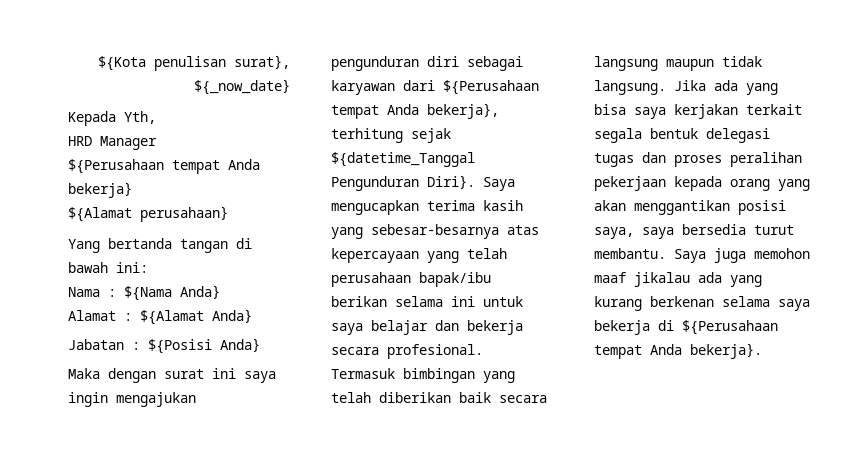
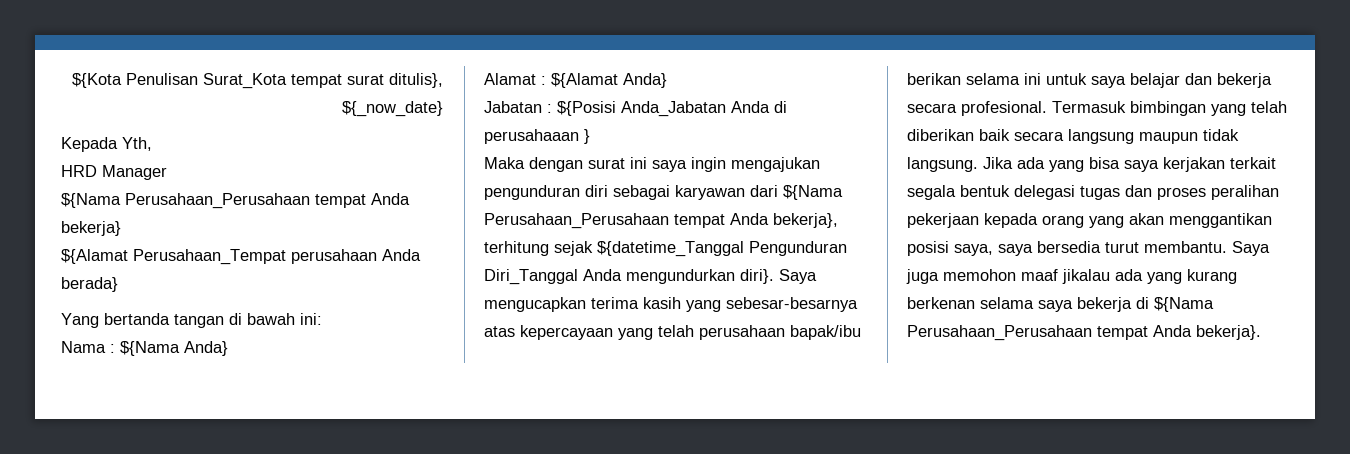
[154,55,290,71] penulisan surat}, -> [126,73,443,89] Penulisan Surat_Kota tempat surat ditulis},
[68,159,164,174] ${Perusahaan -> [61,193,310,209] ${Nama Perusahaan_Perusahaan
[140,206,228,222] perusahaan} -> [133,249,421,265] [61,277,118,292] Perusahaan_Tempat perusahaan Anda berada}
[220,338,260,352] Anda} -> [621,101,787,117] [484,129,590,144] Anda_Jabatan Anda di perusahaaan }
[443,80,539,95] ${Perusahaan -> [783,185,843,200] [484,213,669,229] ${Nama Perusahaan_Perusahaan
[427,175,475,189] Diri}. -> [484,269,774,285] Diri_Tanggal Anda mengundurkan diri}.
[682,320,778,335] ${Perusahaan -> [1154,297,1214,312] [907,325,1092,341] ${Nama Perusahaan_Perusahaan

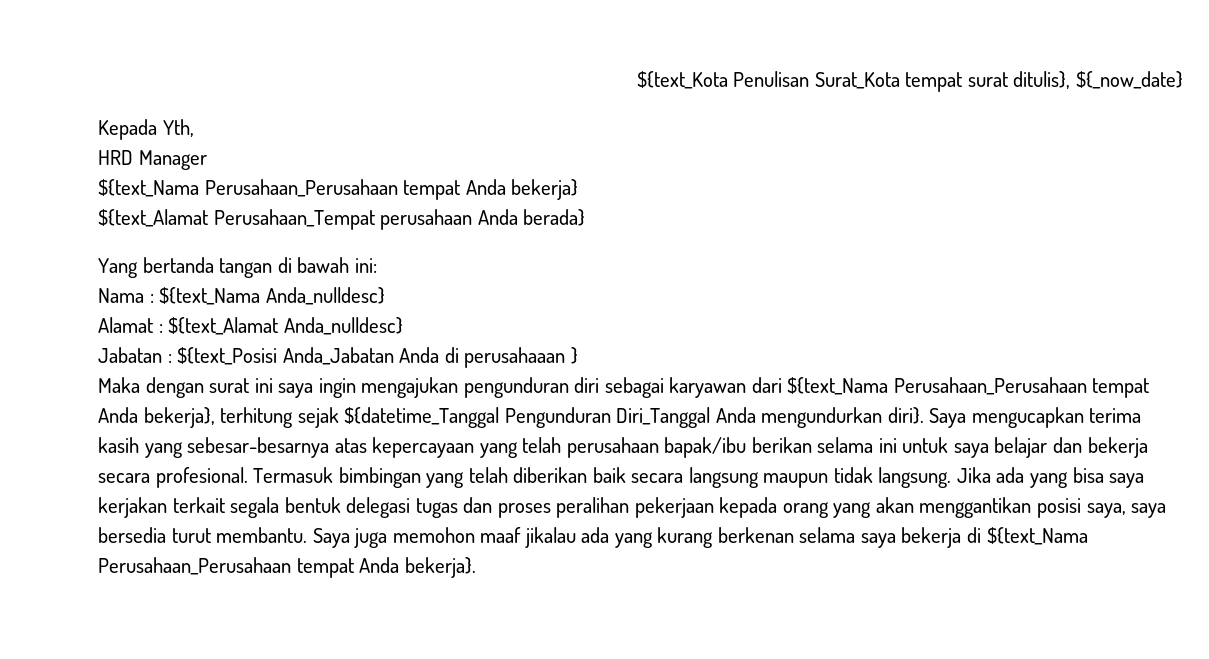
[72,73,122,88] ${Kota -> [636,71,728,89] ${text_Kota
[61,193,121,208] ${Nama -> [98,179,199,197] ${text_Nama
[61,249,128,264] ${Alamat -> [98,209,208,227] ${text_Alamat
[120,341,228,356] ${Nama Anda} -> [159,287,385,305] ${text_Nama Anda_nulldesc}
[551,73,667,88] ${Alamat Anda} -> [168,317,403,335] ${text_Alamat Anda_nulldesc}
[557,101,616,116] ${Posisi -> [177,347,278,365] ${text_Posisi
[783,185,843,200] ${Nama -> [787,377,889,395] ${text_Nama
[1154,297,1214,312] ${Nama -> [986,527,1088,545] ${text_Nama

